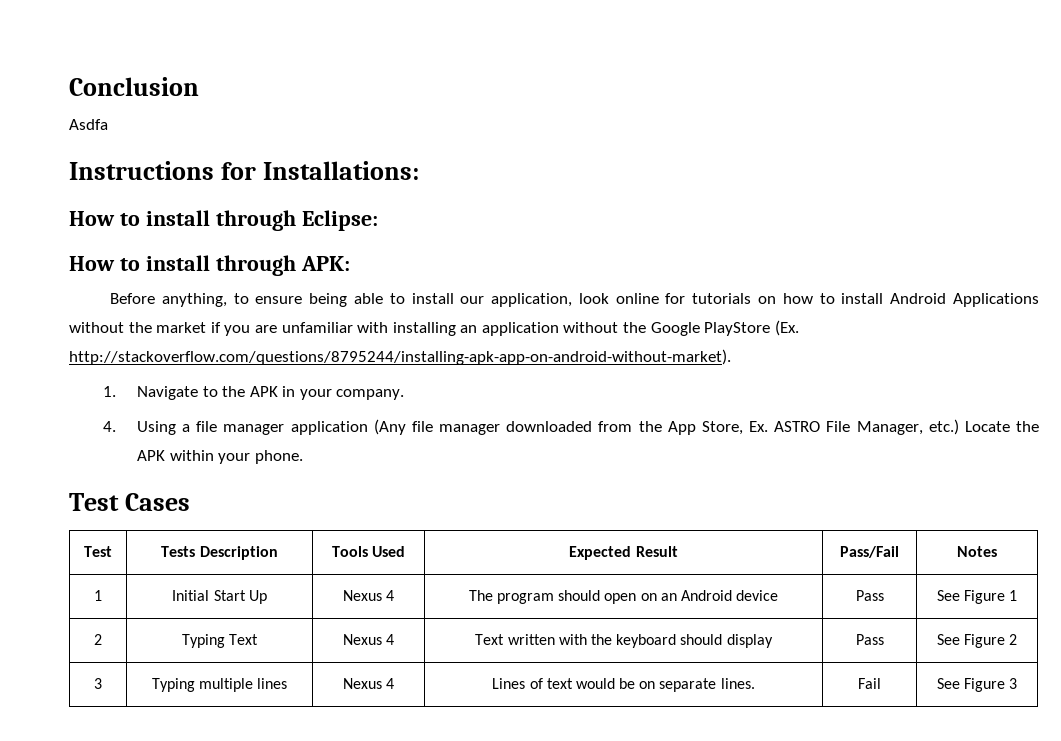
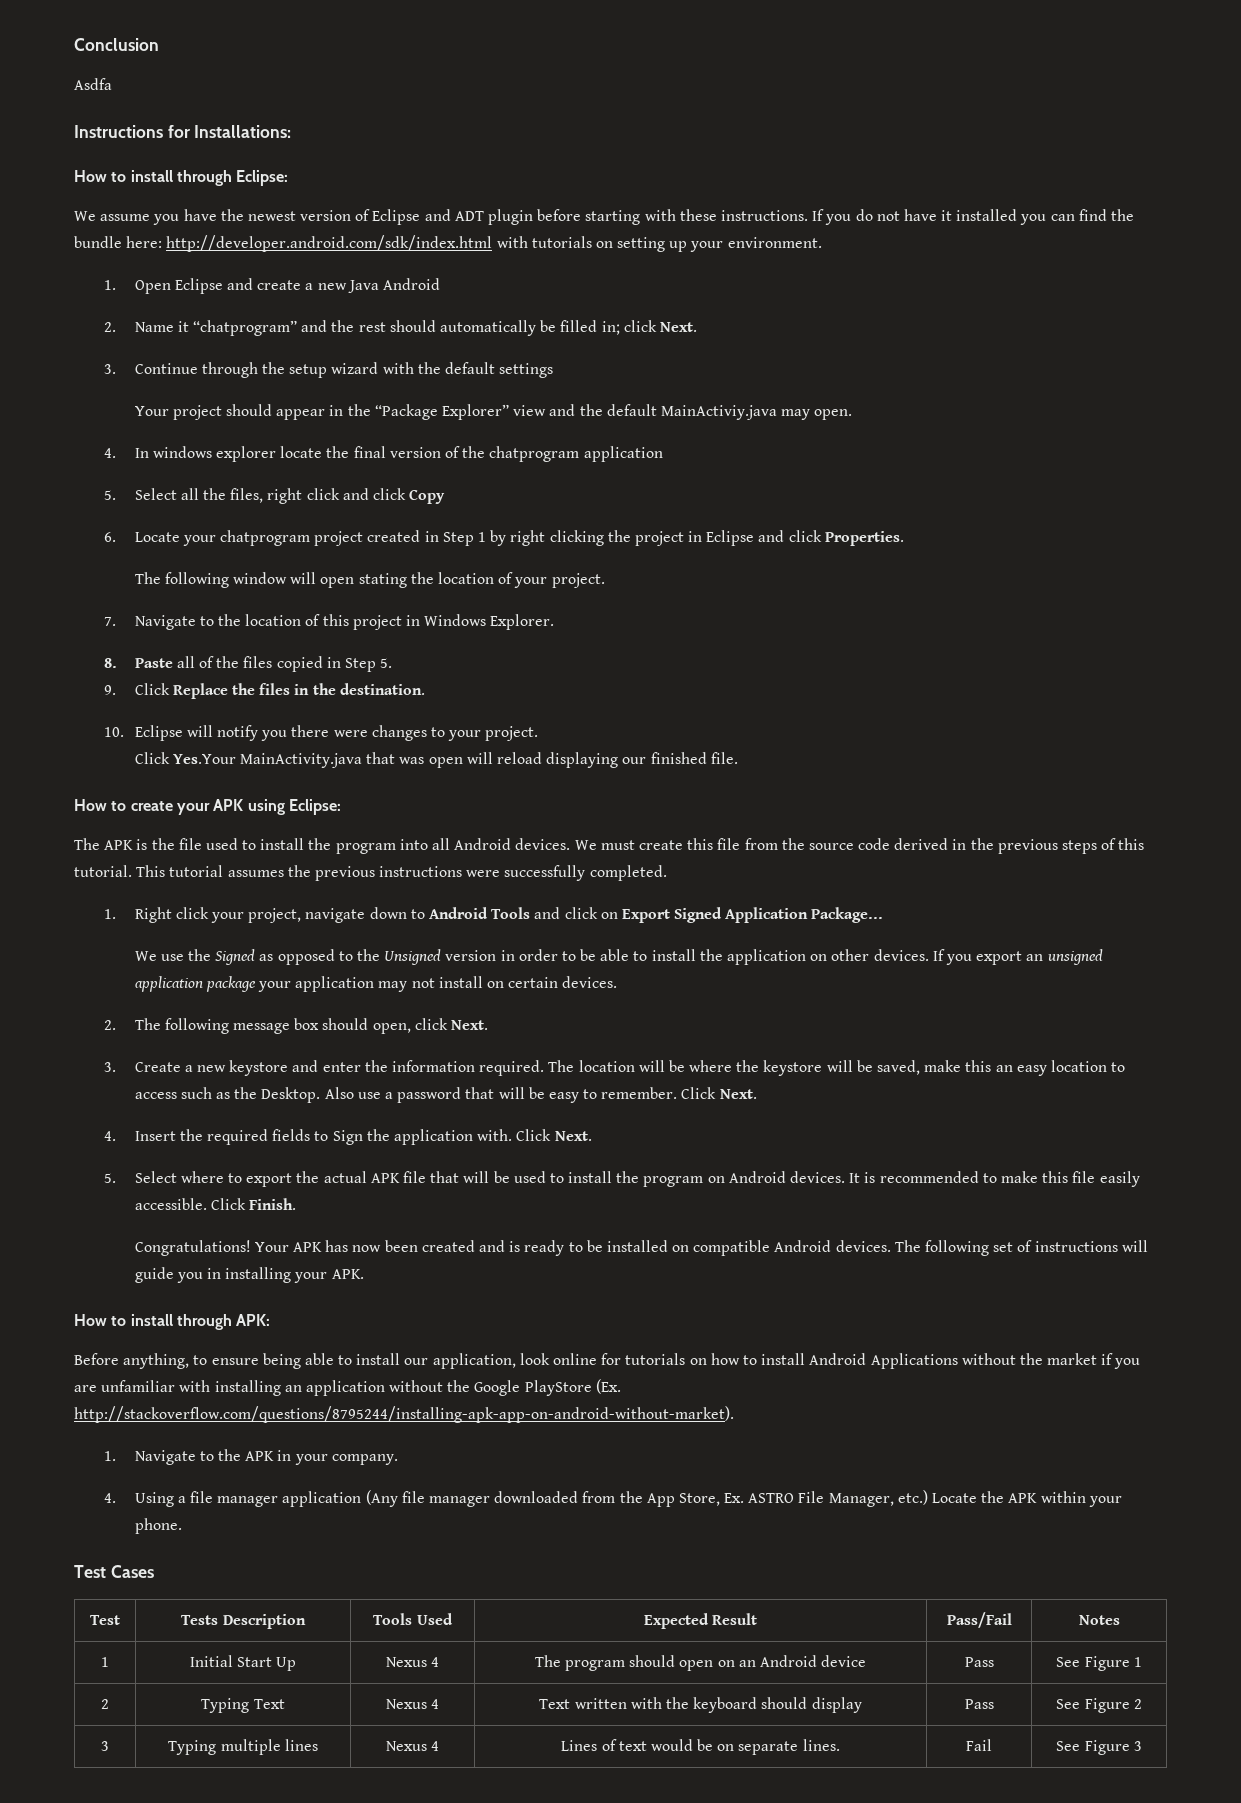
(378, 220) none -> [74,209,1134,225] [74,235,822,252] [104,278,440,294] [104,320,697,336] [104,362,554,378] [134,404,853,420] [104,446,663,462] [104,488,446,504] [104,530,904,546] [134,572,605,588] [104,614,555,630] [104,656,393,672] [104,683,425,699] [104,725,539,741] [134,752,738,768] [74,799,341,815] [74,838,1145,854] [74,865,667,881] [104,907,884,923] [134,949,1103,965] [134,976,618,992] [104,1018,488,1034] [104,1060,1126,1076] [134,1087,757,1103] [104,1129,592,1145] [104,1171,1140,1187] [134,1198,297,1210] [134,1240,1148,1256] [134,1267,364,1283] // We assume you have the newest version of Eclipse and ADT plugin before starting with these instructions. If you do not have it installed you can find the bundle here: http://developer.android.com/sdk/index.html with tutorials on setting up your environment. // 1. Open Eclipse and create a new Java Android // 2. Name it “chatprogram” and the rest should automatically be filled in; click Next. // 3. Continue through the setup wizard with the default settings // Your project should appear in the “Package Explorer” view and the default MainActiviy.java may open. // 4. In windows explorer locate the final version of the chatprogram application // 5. Select all the files, right click and click Copy // 6. Locate your chatprogram project created in Step 1 by right clicking the project in Eclipse and click Properties. // The following window will open stating the location of your project. // 7. Navigate to the location of this project in Windows Explorer. // 8. Paste all of the files copied in Step 5. // 9. Click Replace the files in the destination. // 10. Eclipse will notify you there were changes to your project. // Click Yes.Your MainActivity.java that was open will reload displaying our finished file. // How to create your APK using Eclipse: // The APK is the file used to install the program into all Android devices. We must create this file from the source code derived in the previous steps of this tutorial. This tutorial assumes the previous instructions were successfully completed. // 1. Right click your project, navigate down to Android Tools and click on Export Signed Application Package... // We use the Signed as opposed to the Unsigned version in order to be able to install the application on other devices. If you export an unsigned application package your application may not install on certain devices. // 2. The following message box should open, click Next. // 3. Create a new keystore and enter the information required. The location will be where the keystore will be saved, make this an easy location to access such as the Desktop. Also use a password that will be easy to remember. Click Next. // 4. Insert the required fields to Sign the application with. Click Next. // 5. Select where to export the actual APK file that will be used to install the program on Android devices. It is recommended to make this file easily accessible. Click Finish. // Congratulations! Your APK has now been created and is ready to be installed on compatible Android devices. The following set of instructions will guide you in installing your APK.

